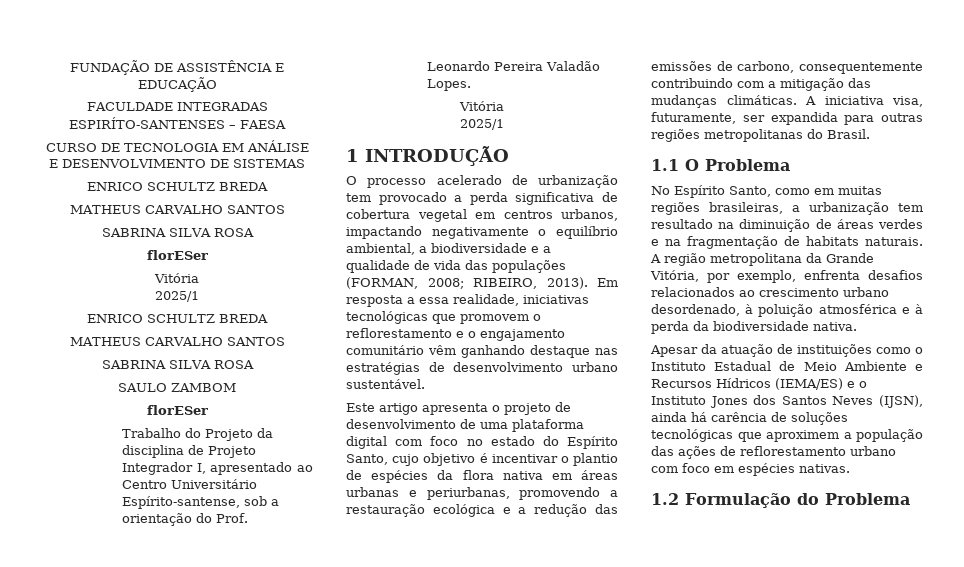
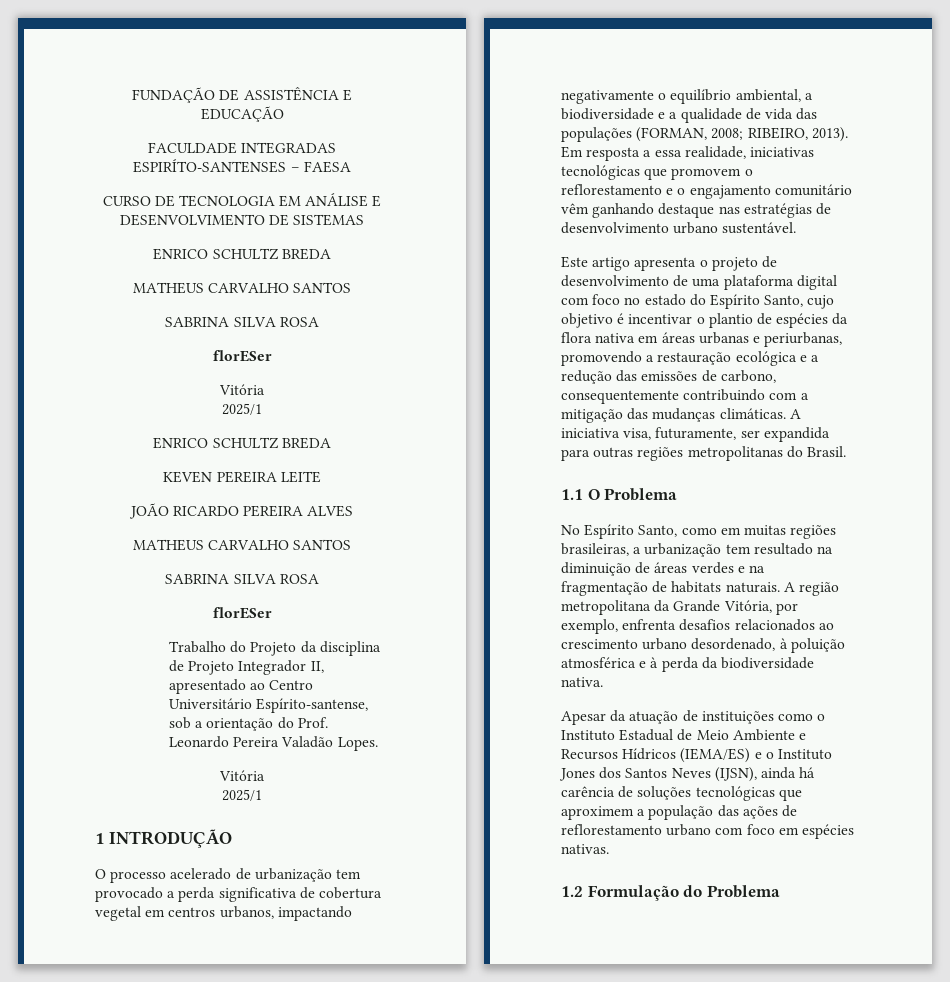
[69,337,285,346] [101,360,254,369] [118,383,236,392] // MATHEUS CARVALHO SANTOS // SABRINA SILVA ROSA // SAULO ZAMBOM -> [163,471,321,483] [128,503,354,519] [132,539,352,551] [165,574,319,584] // KEVEN PEREIRA LEITE // JOÃO RICARDO PEREIRA ALVES // MATHEUS CARVALHO SANTOS // SABRINA SILVA ROSA
[196,463,206,474] I, -> [310,661,324,673] II,

